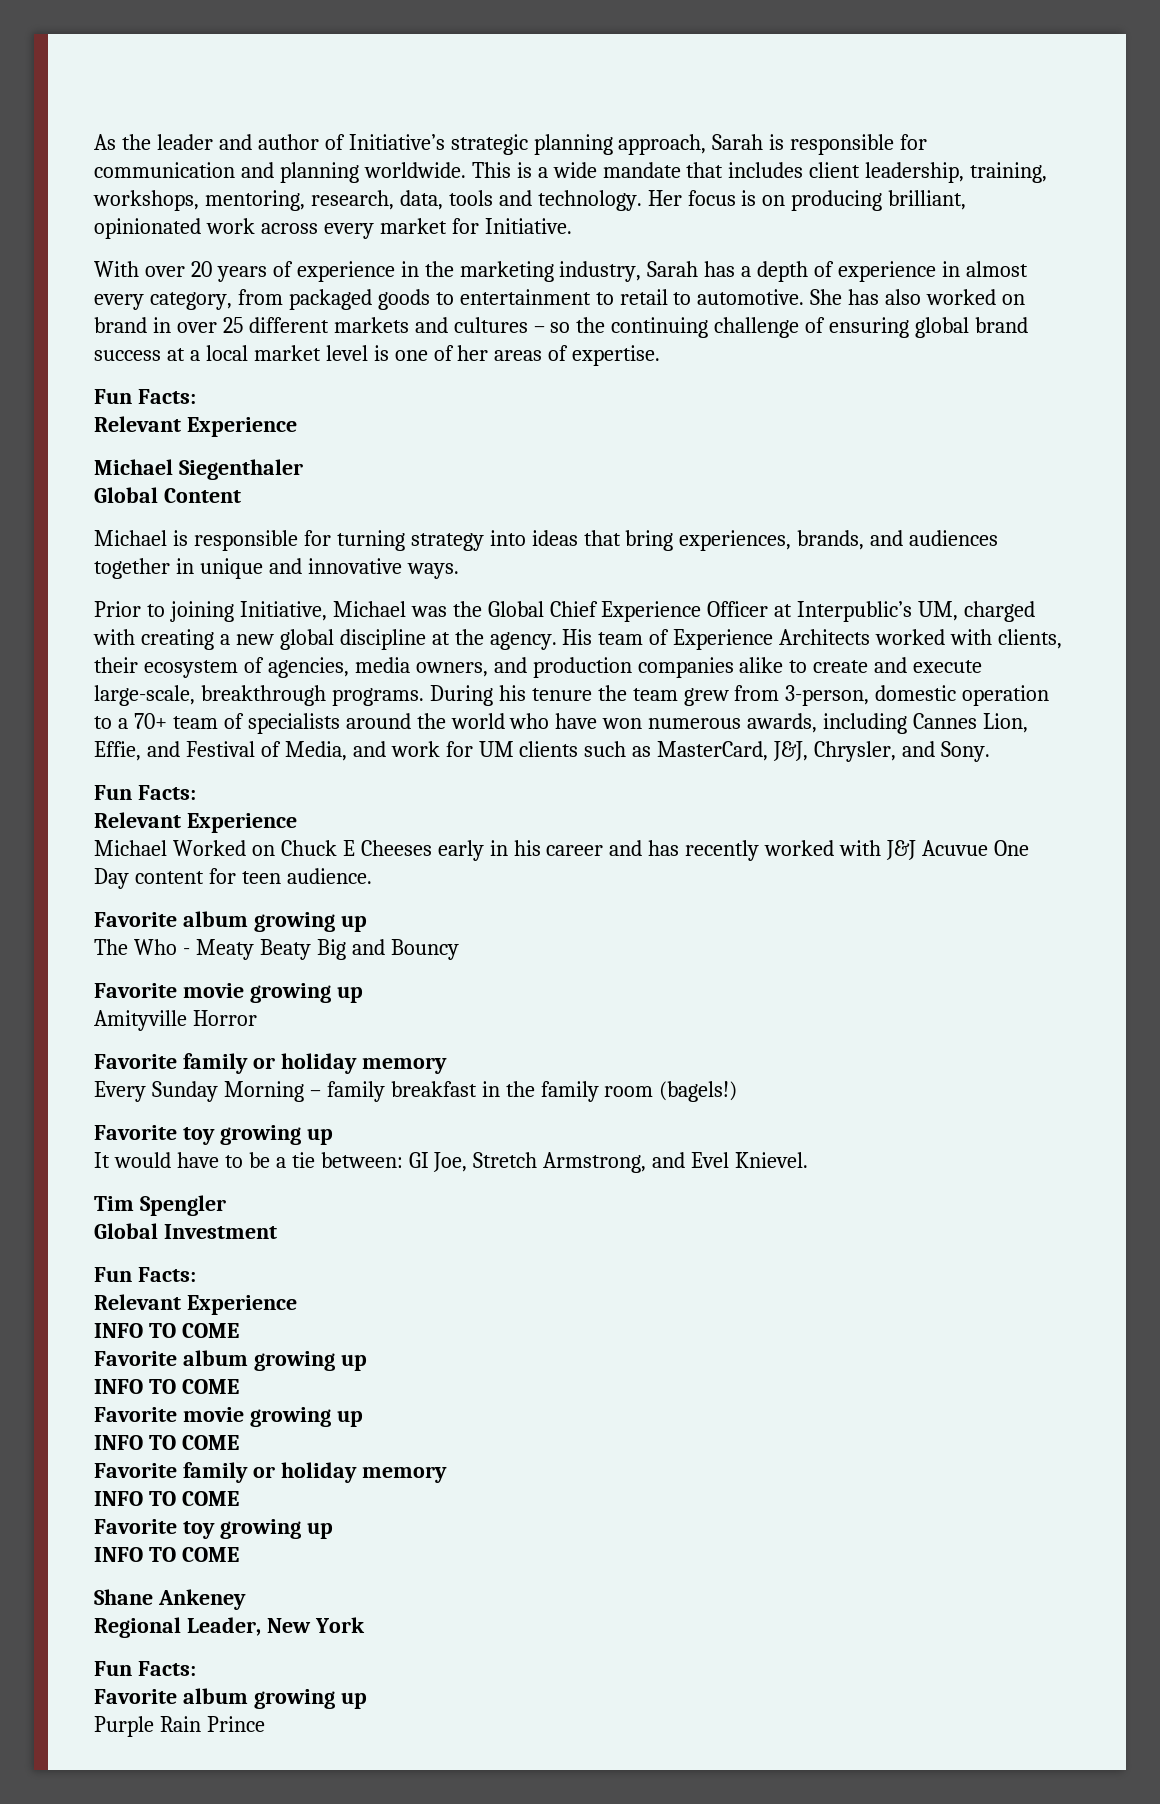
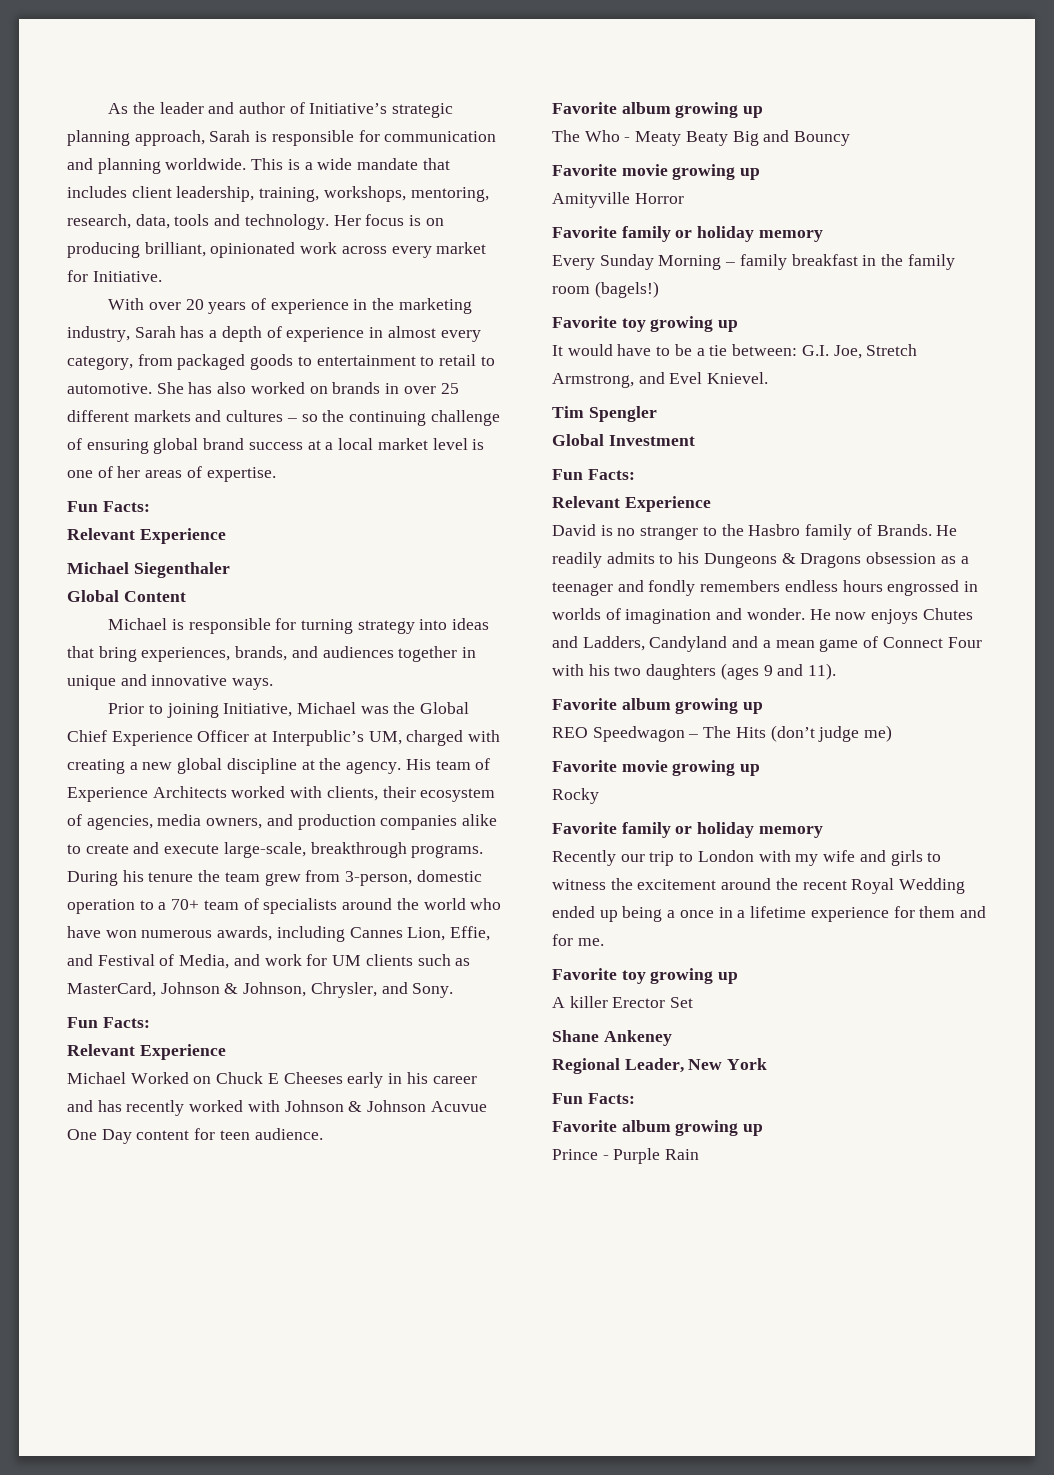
[94,317,147,333] brand -> [332,382,381,394] brands
[773,741,809,761] J&J, -> [160,982,307,997] Johnson & Johnson,
[886,840,917,860] J&J -> [284,1100,427,1112] Johnson & Johnson
[408,1152,429,1168] GI -> [801,345,829,356] G.I.
[94,1323,239,1338] [94,1350,367,1371] [94,1379,239,1394] [94,1407,363,1427] [94,1435,239,1450] [94,1462,447,1483] [94,1491,239,1506] [94,1519,333,1539] [94,1547,239,1562] INFO TO COME // Favorite album growing up // INFO TO COME // Favorite movie growing up // INFO TO COME // Favorite family or holiday memory // INFO TO COME // Favorite toy growing up // INFO TO COME -> [552,524,958,540] [552,552,969,568] [552,580,979,596] [552,608,973,624] [552,636,982,652] [552,663,837,680] [552,698,764,714] [552,725,893,742] [552,760,761,776] [552,788,599,804] [552,822,823,838] [552,850,942,866] [552,878,966,894] [552,906,986,922] [552,934,604,946] [552,968,739,984] [552,996,694,1008] David is no stranger to the Hasbro family of Brands. He readily admits to his Dungeons & Dragons obsession as a teenager and fondly remembers endless hours engrossed in worlds of imagination and wonder. He now enjoys Chutes and Ladders, Candyland and a mean game of Connect Four with his two daughters (ages 9 and 11). // Favorite album growing up // REO Speedwagon – The Hits (don’t judge me) // Favorite movie growing up // Rocky // Favorite family or holiday memory // Recently our trip to London with my wife and girls to witness the excitement around the recent Royal Wedding ended up being a once in a lifetime experience for them and for me. // Favorite toy growing up // A killer Erector Set
(367, 1700) none -> [552,1149,609,1160] Prince -
[206,1716,265,1732] Prince -> (700, 1154) none

